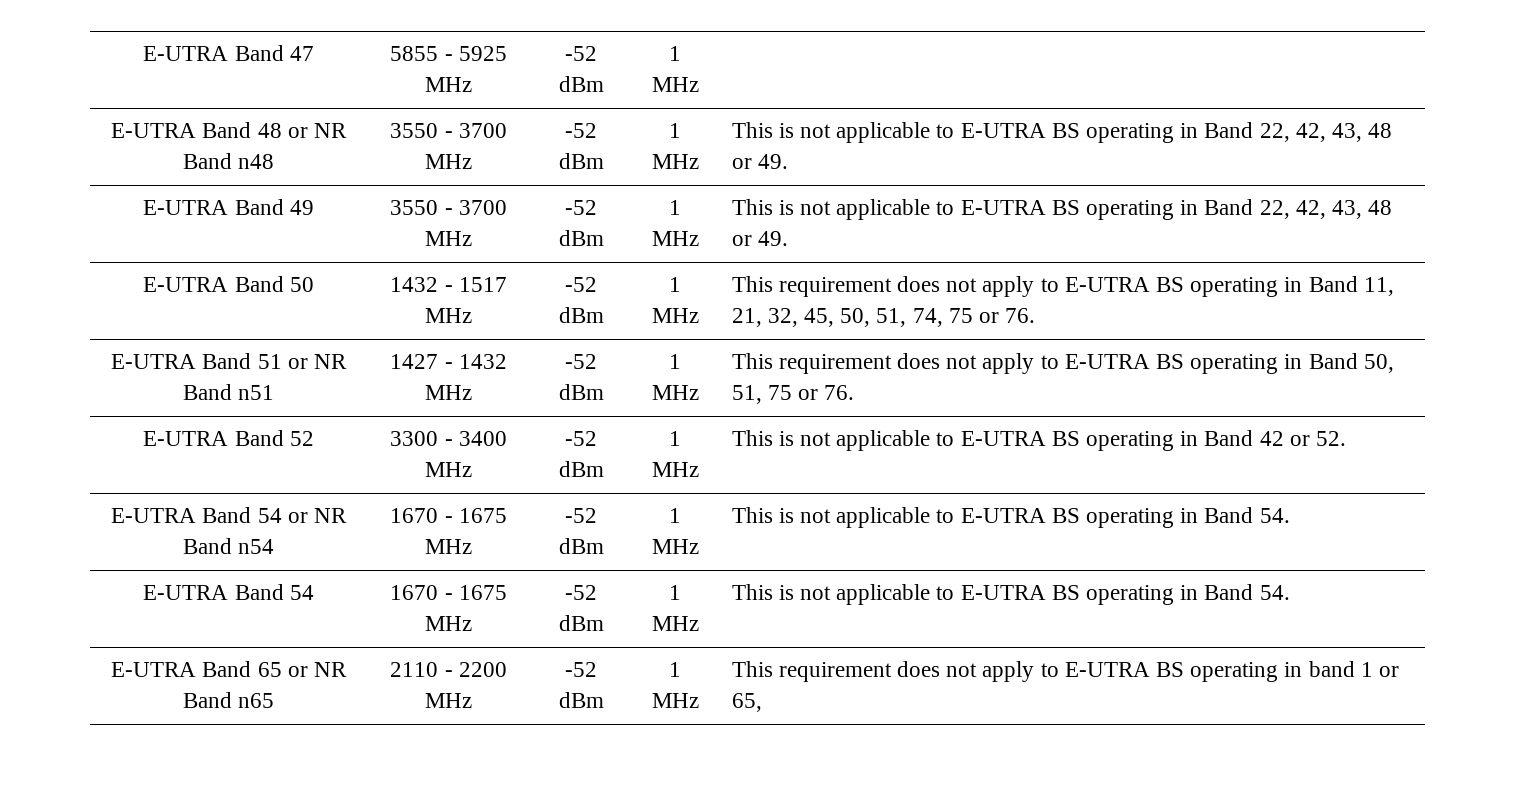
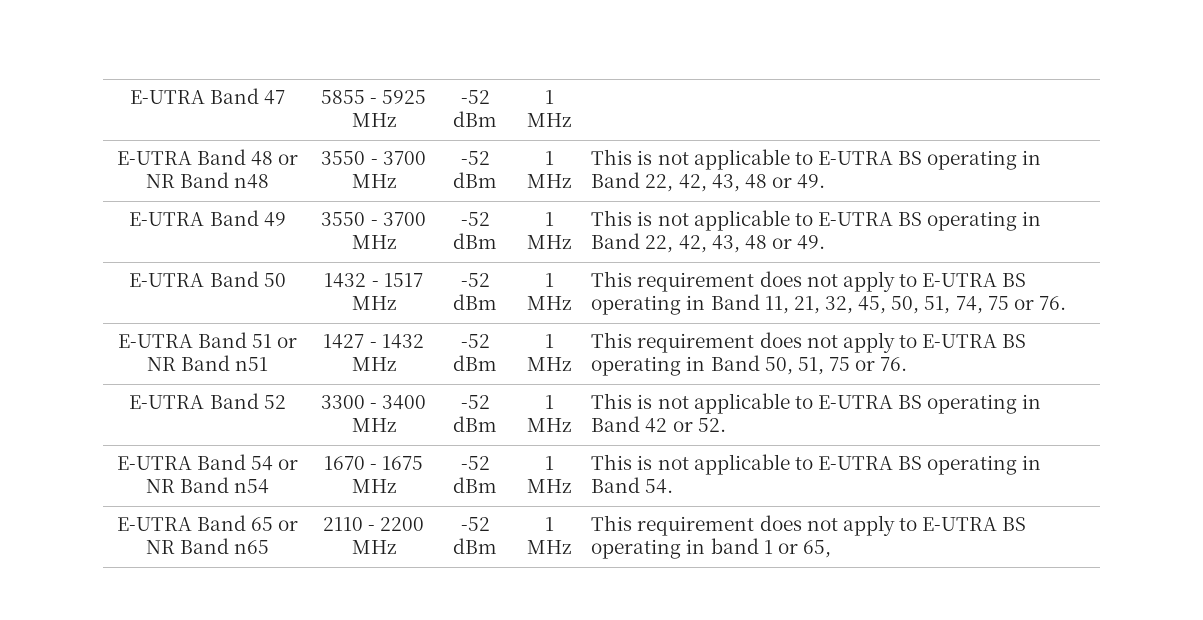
[143,584,314,600] [390,585,507,600] [424,616,472,631] [565,585,597,600] [558,615,604,631] [669,585,681,600] [651,616,699,631] [731,584,1290,605] // E-UTRA Band 54 | 1670 - 1675 MHz | -52 dBm | 1 MHz | This is not applicable to E-UTRA BS operating in Band 54. -> (674, 486) none

